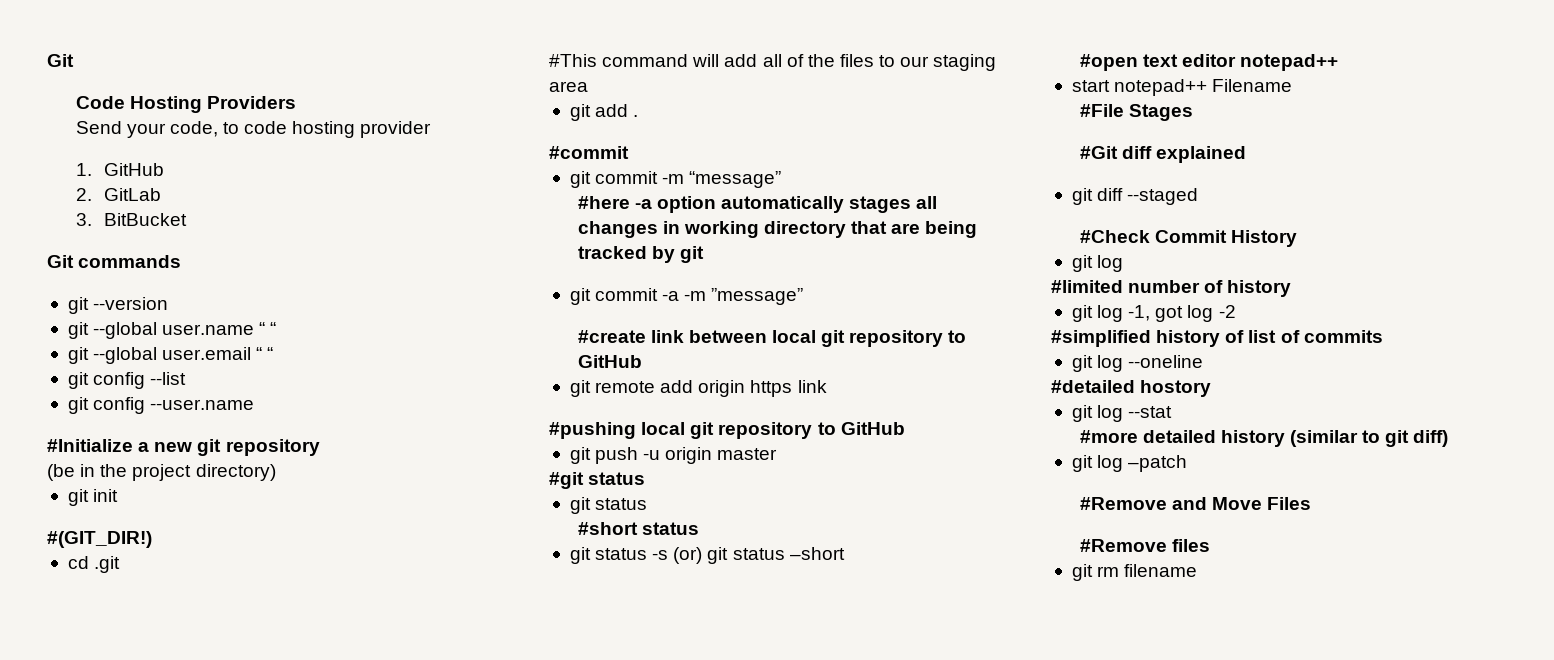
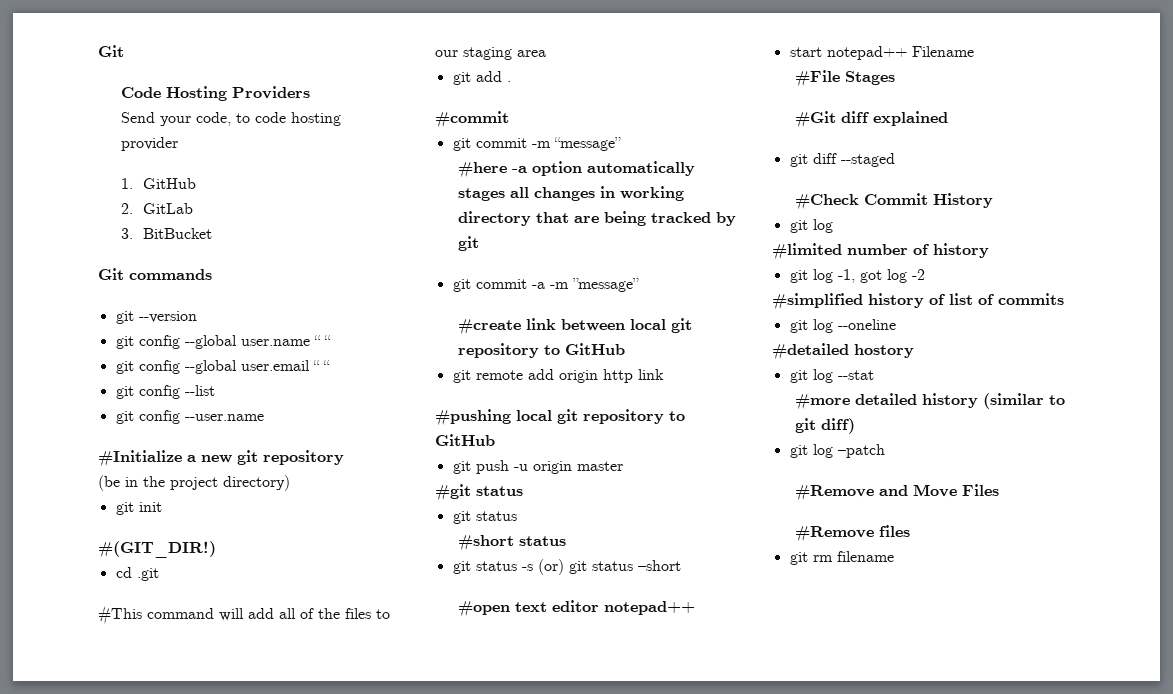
(89, 330) none -> [138,335,180,349] config
(89, 355) none -> [138,360,180,374] config
[750,380,793,397] https -> [602,369,633,383] http

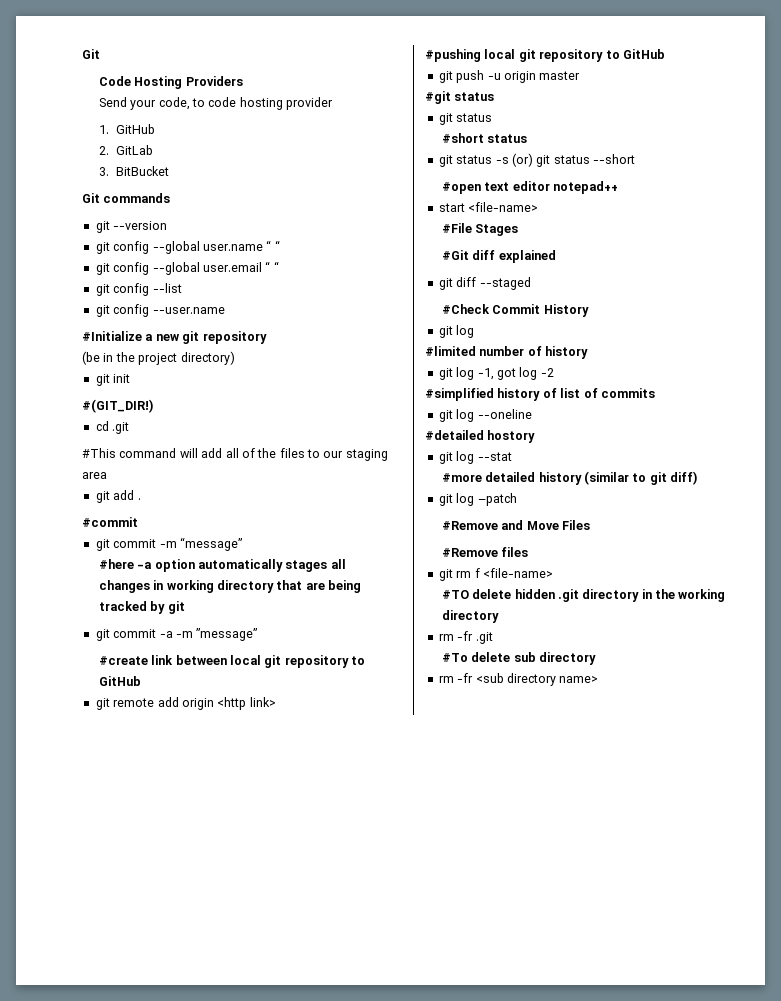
[602,369,664,383] http link -> [217,697,276,710] <http link>
[637,560,681,571] –short -> [593,154,635,164] --short
[826,46,974,60] notepad++ Filename -> [468,202,539,212] <file-name>
[836,551,894,562] filename -> [474,568,553,578] [441,589,726,602] [441,610,499,623] [438,631,493,644] [441,652,596,665] [438,673,599,686] f <file-name> // #TO delete hidden .git directory in the working directory // rm -fr .git // #To delete sub directory // rm -fr <sub directory name>

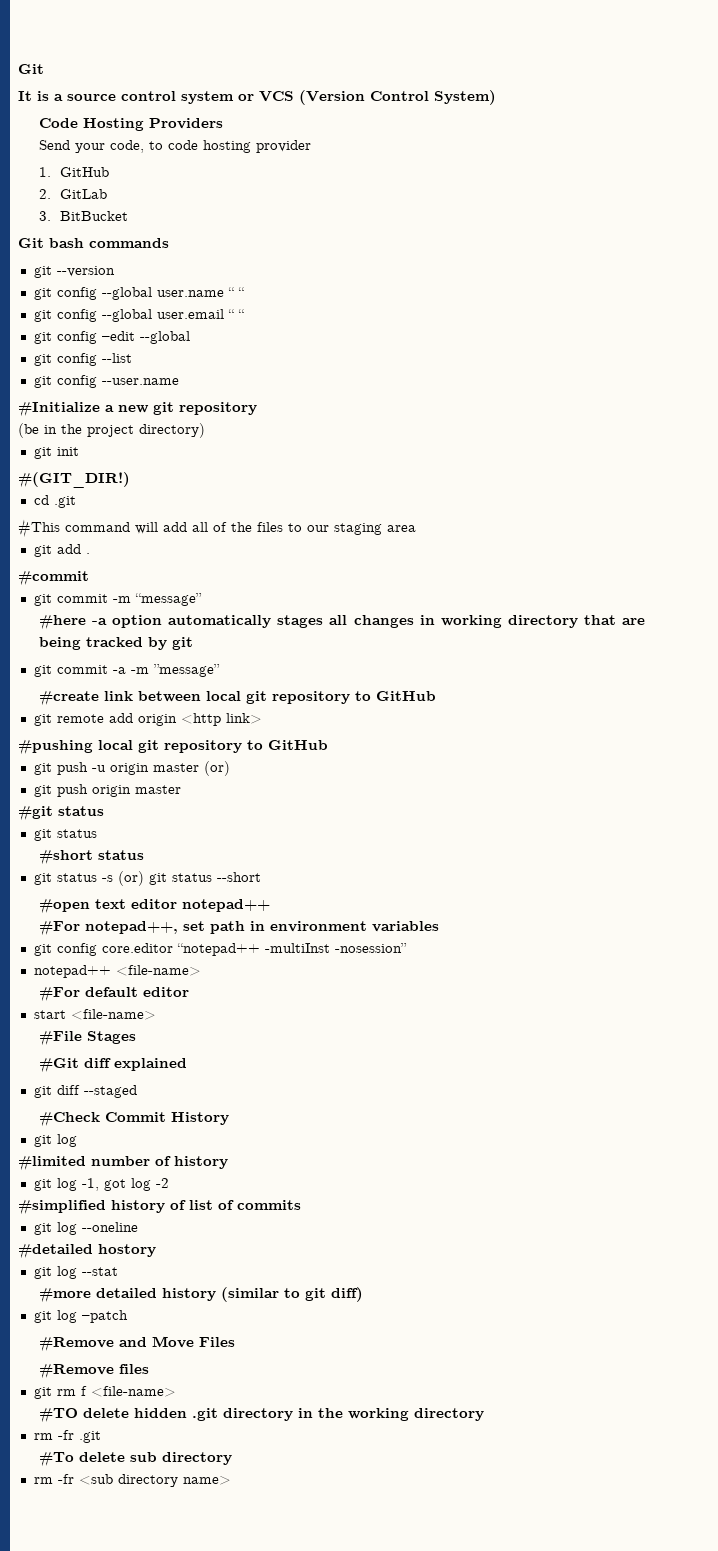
[82,49,100,59] Git -> [18,64,44,74] [18,90,496,105] Git // It is a source control system or VCS (Version Control System)
(100, 198) none -> [49,238,84,248] bash
(279, 266) none -> [33,331,190,344] // git config –edit --global
(581, 75) none -> [203,761,230,776] [33,784,181,797] (or) // git push origin master
(618, 187) none -> [38,920,439,936] [33,943,407,956] [33,965,201,978] [38,986,189,1002] // #For notepad++, set path in environment variables // git config core.editor “notepad++ -multiInst -nosession” // notepad++ <file-name> // #For default editor

